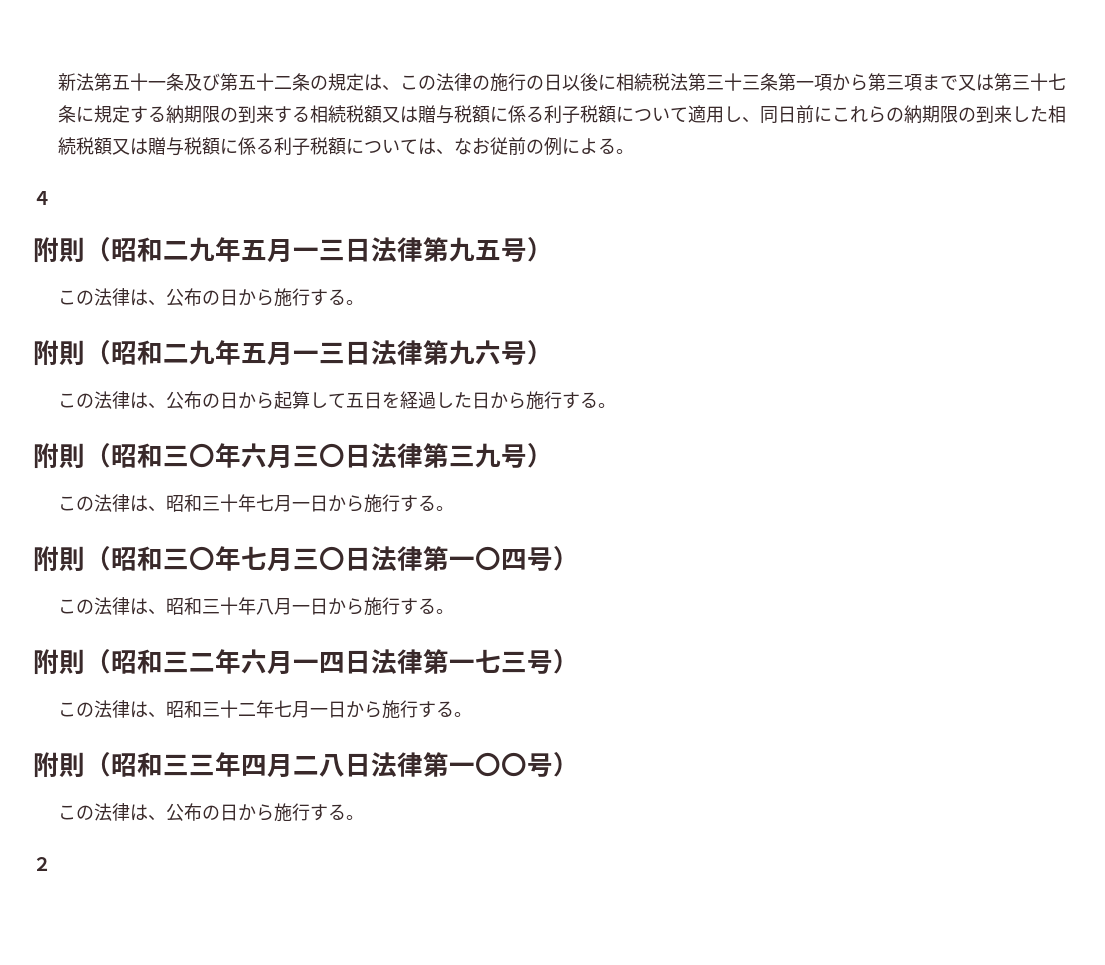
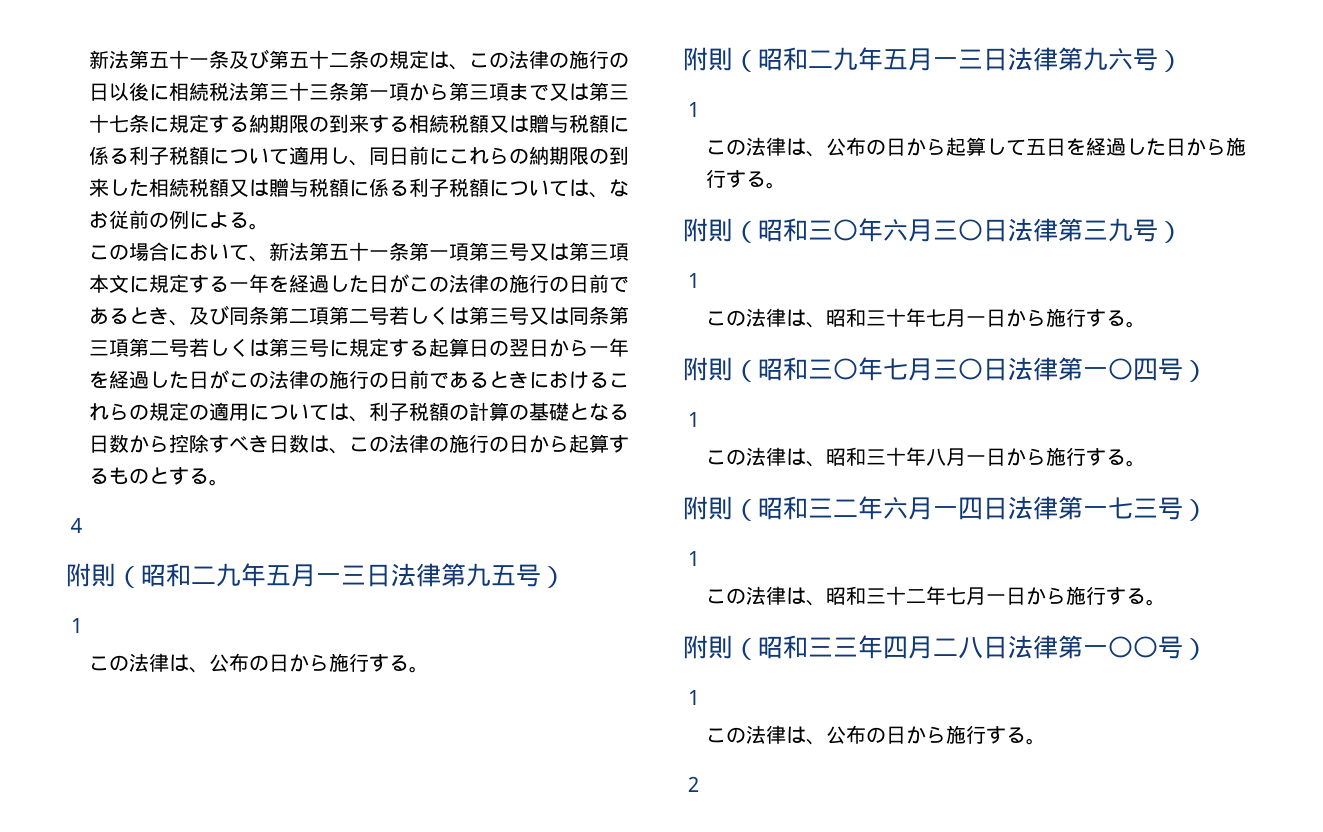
(634, 151) none -> [89,242,630,262] [89,274,630,293] [89,305,630,326] [89,338,630,357] [89,370,630,389] [89,402,630,422] [89,434,630,454] [89,467,230,486] // この場合において、新法第五十一条第一項第三号又は第三項本文に規定する一年を経過した日がこの法律の施行の日前であるとき、及び同条第二項第二号若しくは第三号又は同条第三項第二号若しくは第三号に規定する起算日の翌日から一年を経過した日がこの法律の施行の日前であるときにおけるこれらの規定の適用については、利子税額の計算の基礎となる日数から控除すべき日数は、この法律の施行の日から起算するものとする。
(553, 249) none -> [66,617,87,633] // １
(553, 352) none -> [683,101,704,117] // １
(553, 455) none -> [683,272,704,288] // １
(579, 558) none -> [683,411,704,427] // １
(579, 661) none -> [683,550,704,566] // １
(579, 764) none -> [683,689,704,705] // １

